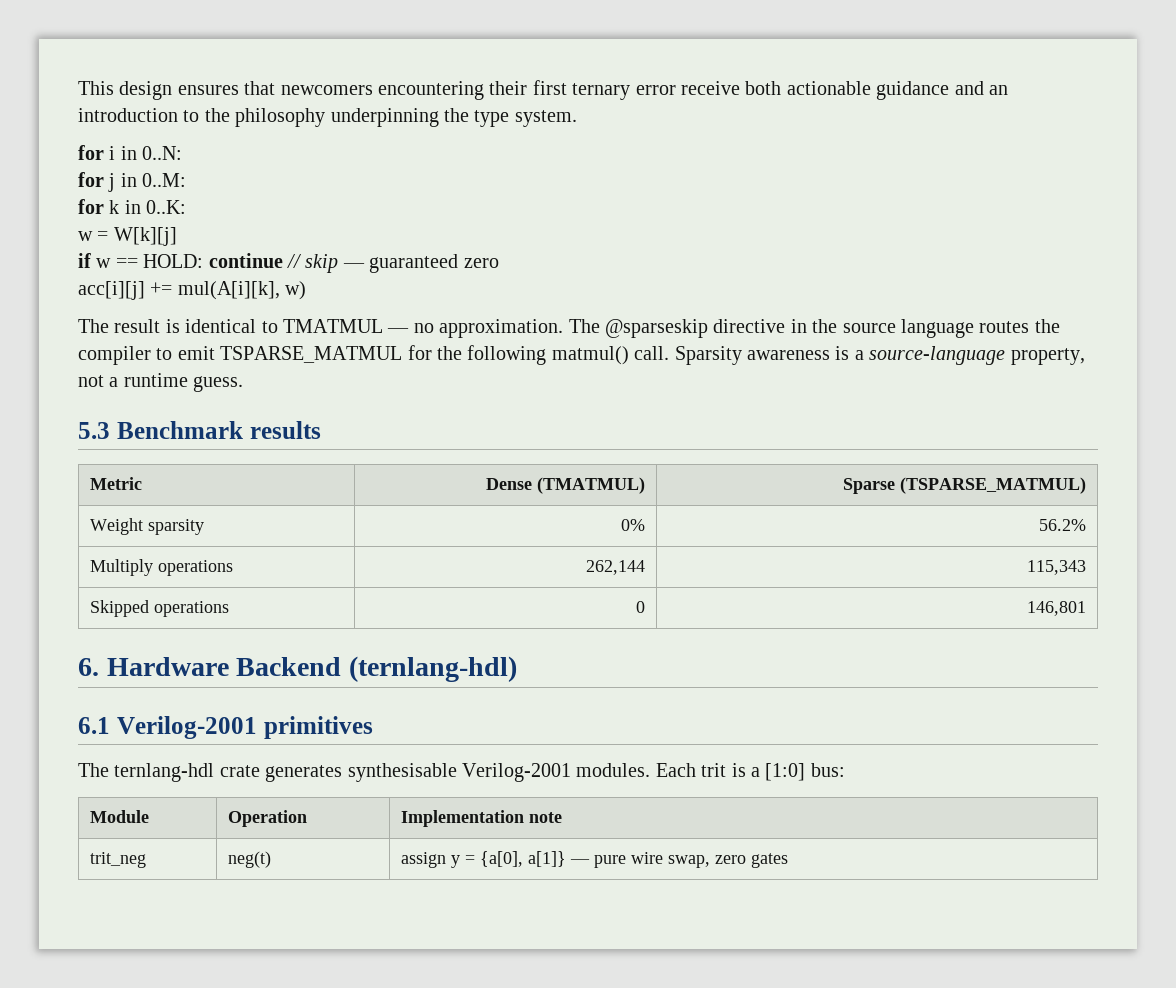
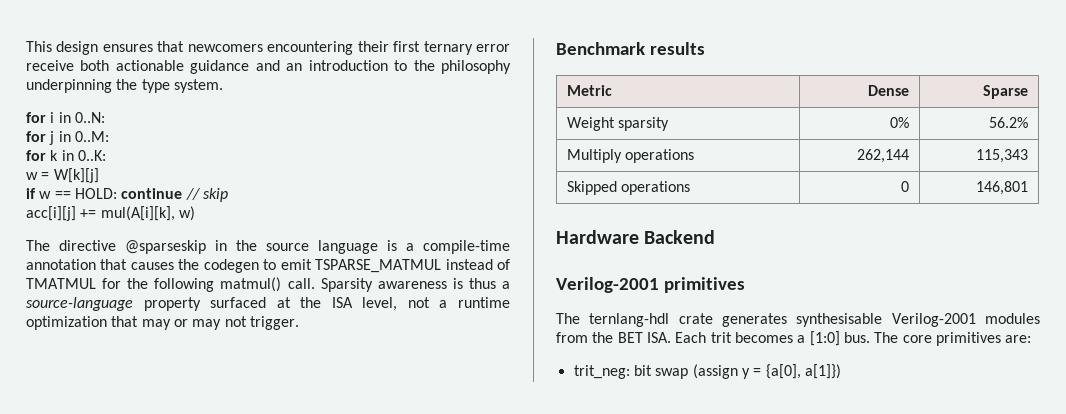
[342,254,499,273] — guaranteed zero -> (228, 195) none
[114,319,1060,338] [78,346,403,365] result is identical to TMATMUL — no approximation. The @sparseskip directive in the source language routes the compiler to emit TSPARSE_MATMUL -> [59,240,510,254] [26,259,511,273] [26,278,96,289] directive @sparseskip in the source language is a compile-time annotation that causes the codegen to emit TSPARSE_MATMUL instead of TMATMUL
(850, 353) none -> [468,278,496,289] thus
[1010,348,1085,365] [78,373,244,392] [78,422,110,439] property, not a runtime guess. // 5.3 -> [143,297,510,311] [26,316,299,330] property surfaced at the ISA level, not a runtime optimization that may or may not trigger. //
[537,477,646,494] (TMATMUL) -> (910, 90) none
[900,477,1087,494] (TSPARSE_MATMUL) -> (1029, 92) none
[78,658,99,676] 6. -> (1029, 188) none
[348,656,517,682] [78,717,110,734] (ternlang-hdl) // 6.1 -> (716, 237) //
[576,763,651,777] modules. -> [985,313,1040,324] [556,332,671,343] modules from the BET ISA.
[731,763,746,777] is -> [734,332,793,343] becomes
[810,763,845,777] [89,810,149,823] [227,810,307,827] [400,810,562,827] [89,852,146,868] [227,851,271,868] [400,851,788,868] bus: // Module | Operation | Implementation note // trit_neg | neg(t) | assign y = {a[0], a[1]} — pure wire swap, zero gates -> [843,332,1032,346] [573,364,841,379] bus. The core primitives are: // trit_neg: bit swap (assign y = {a[0], a[1]})

